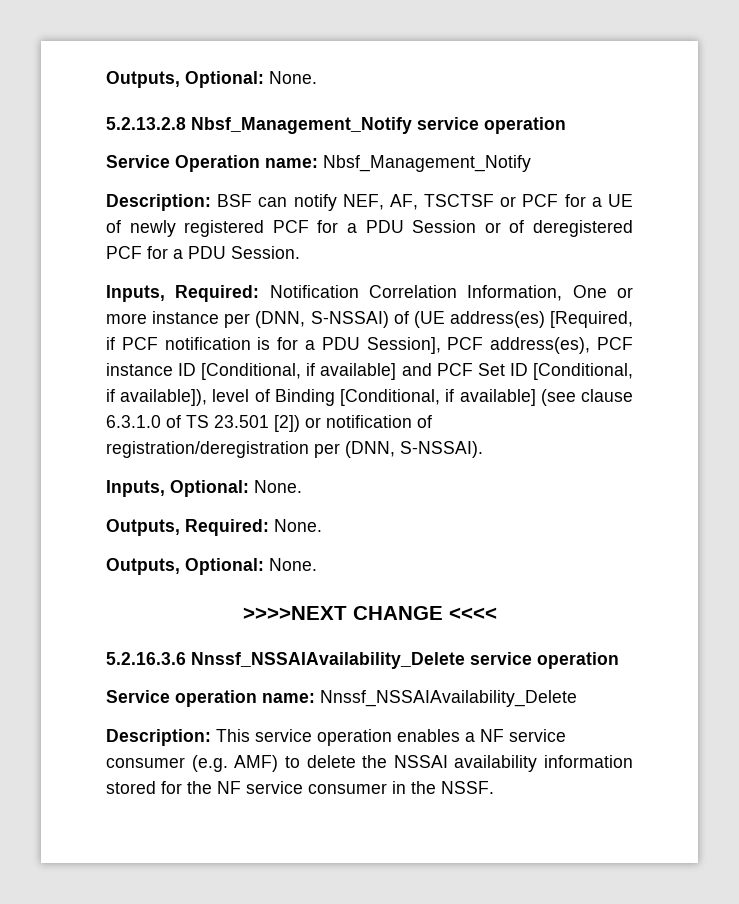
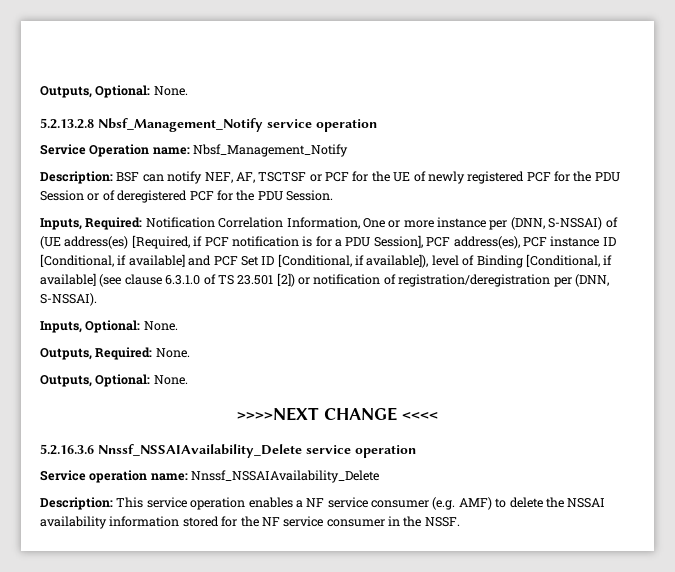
[591,197,602,207] a -> [371,171,390,182] the
[347,223,357,233] a -> [573,171,592,182] the
[173,249,183,259] a -> [236,190,255,201] the

